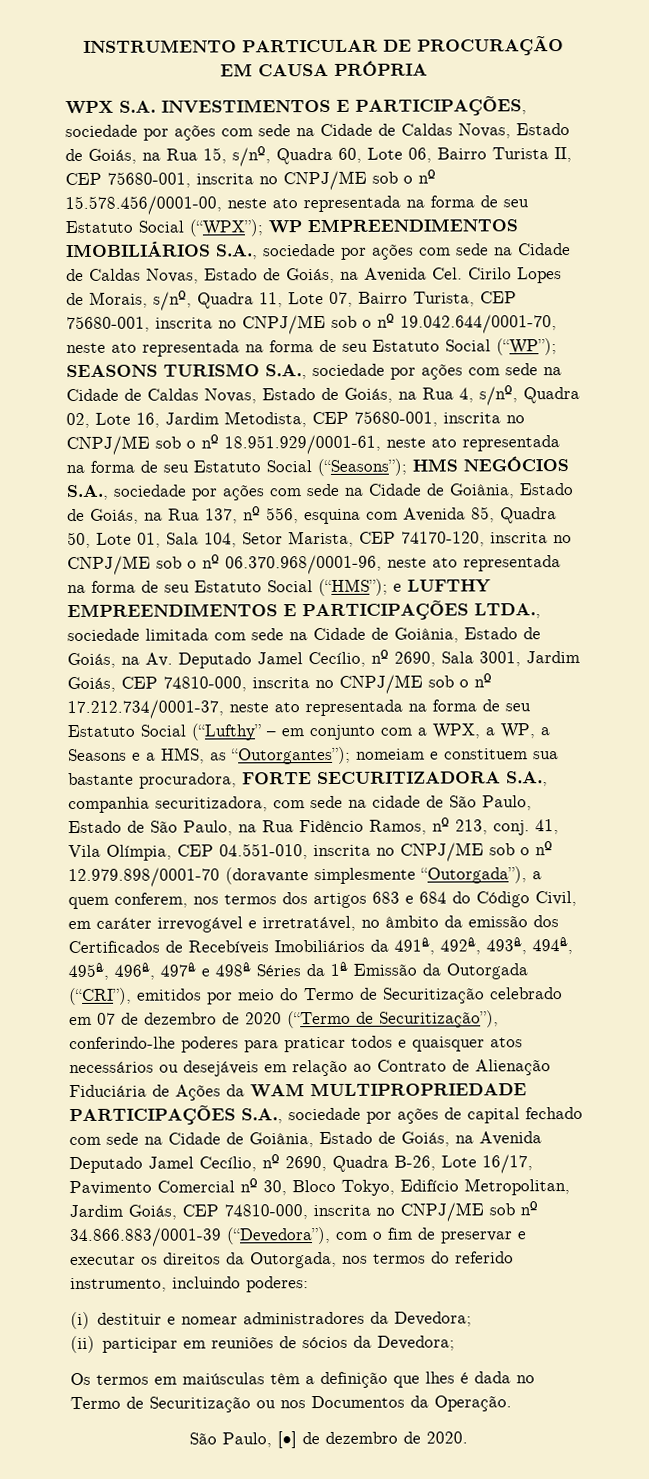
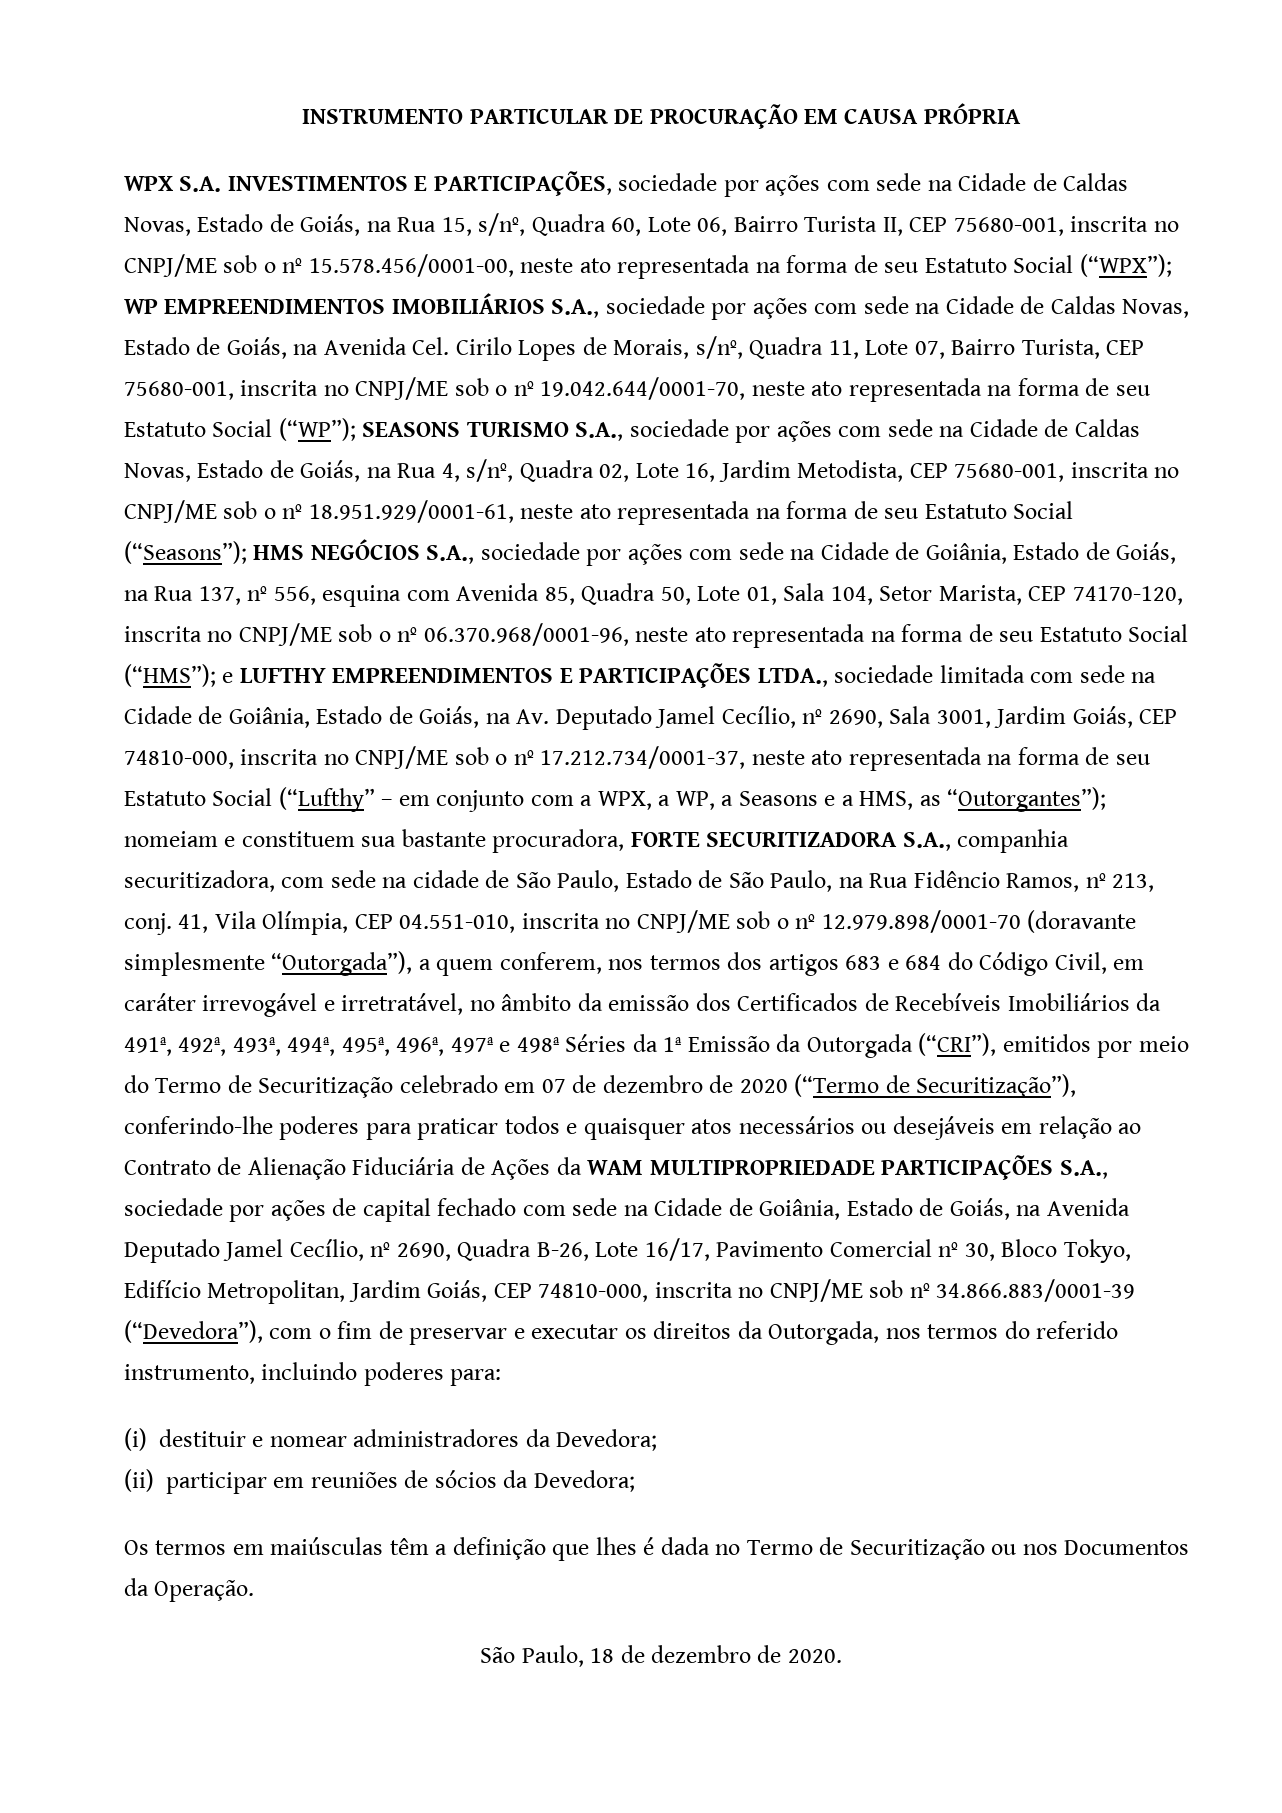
[246,1276,309,1293] poderes: -> [363,1362,502,1386] poderes para:
[277,1431,297,1449] [•] -> [590,1648,615,1663] 18

